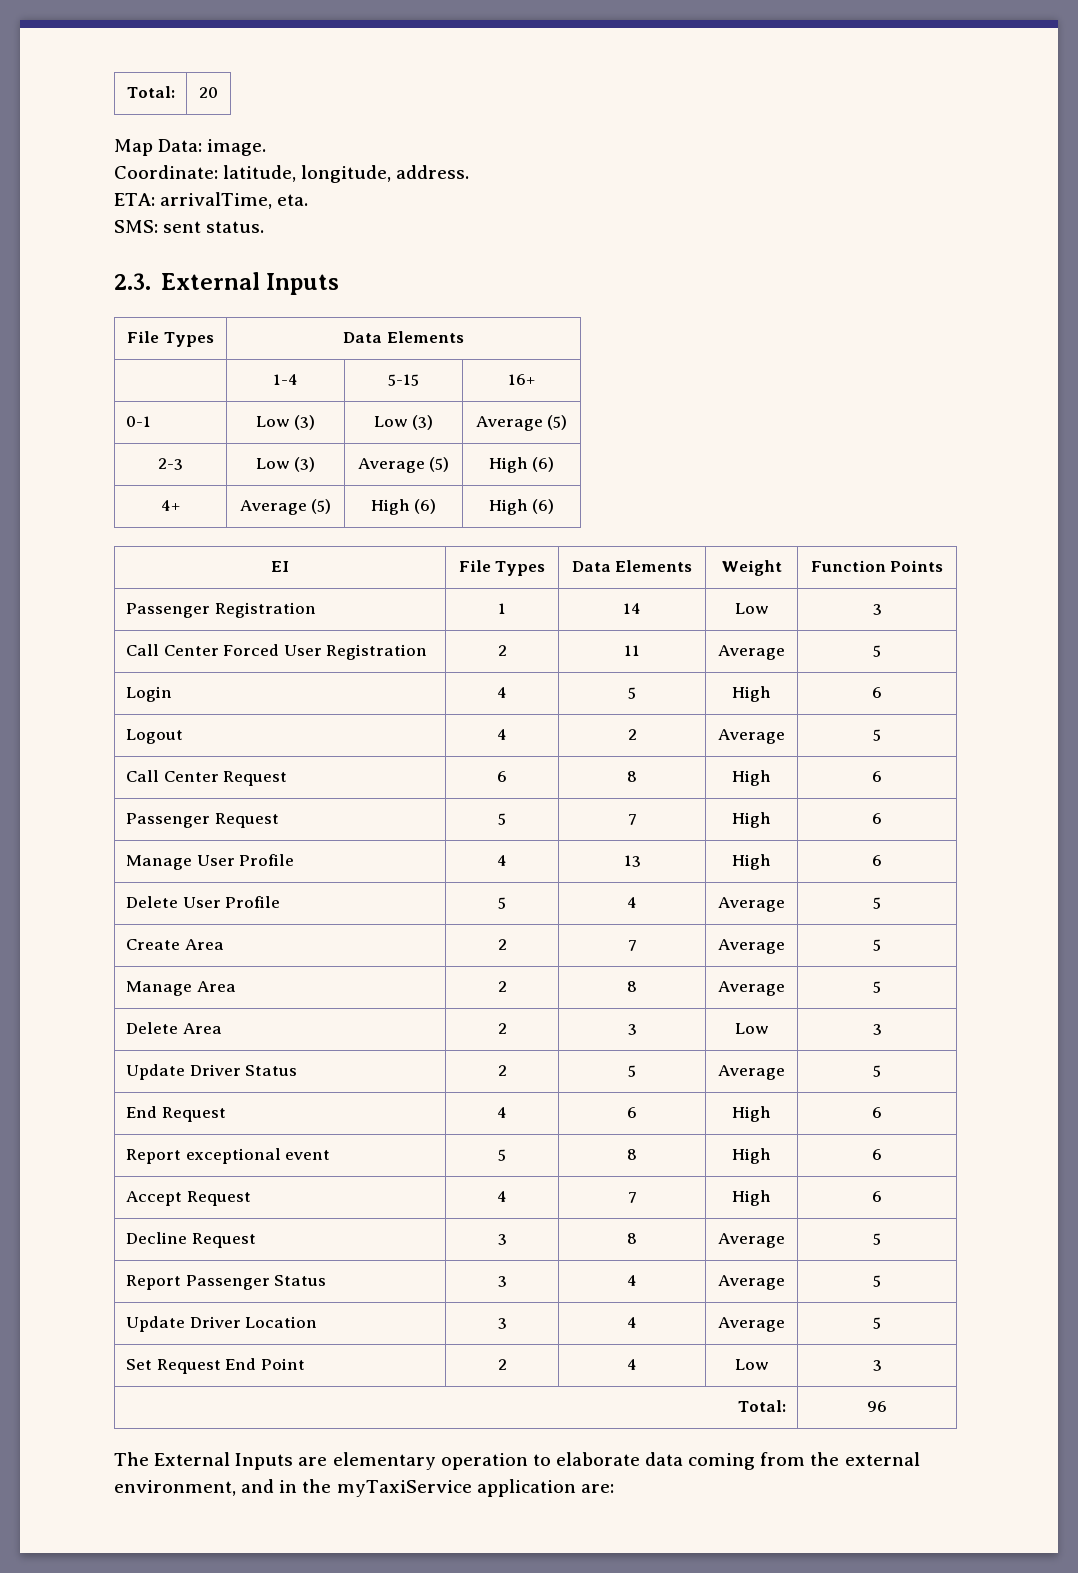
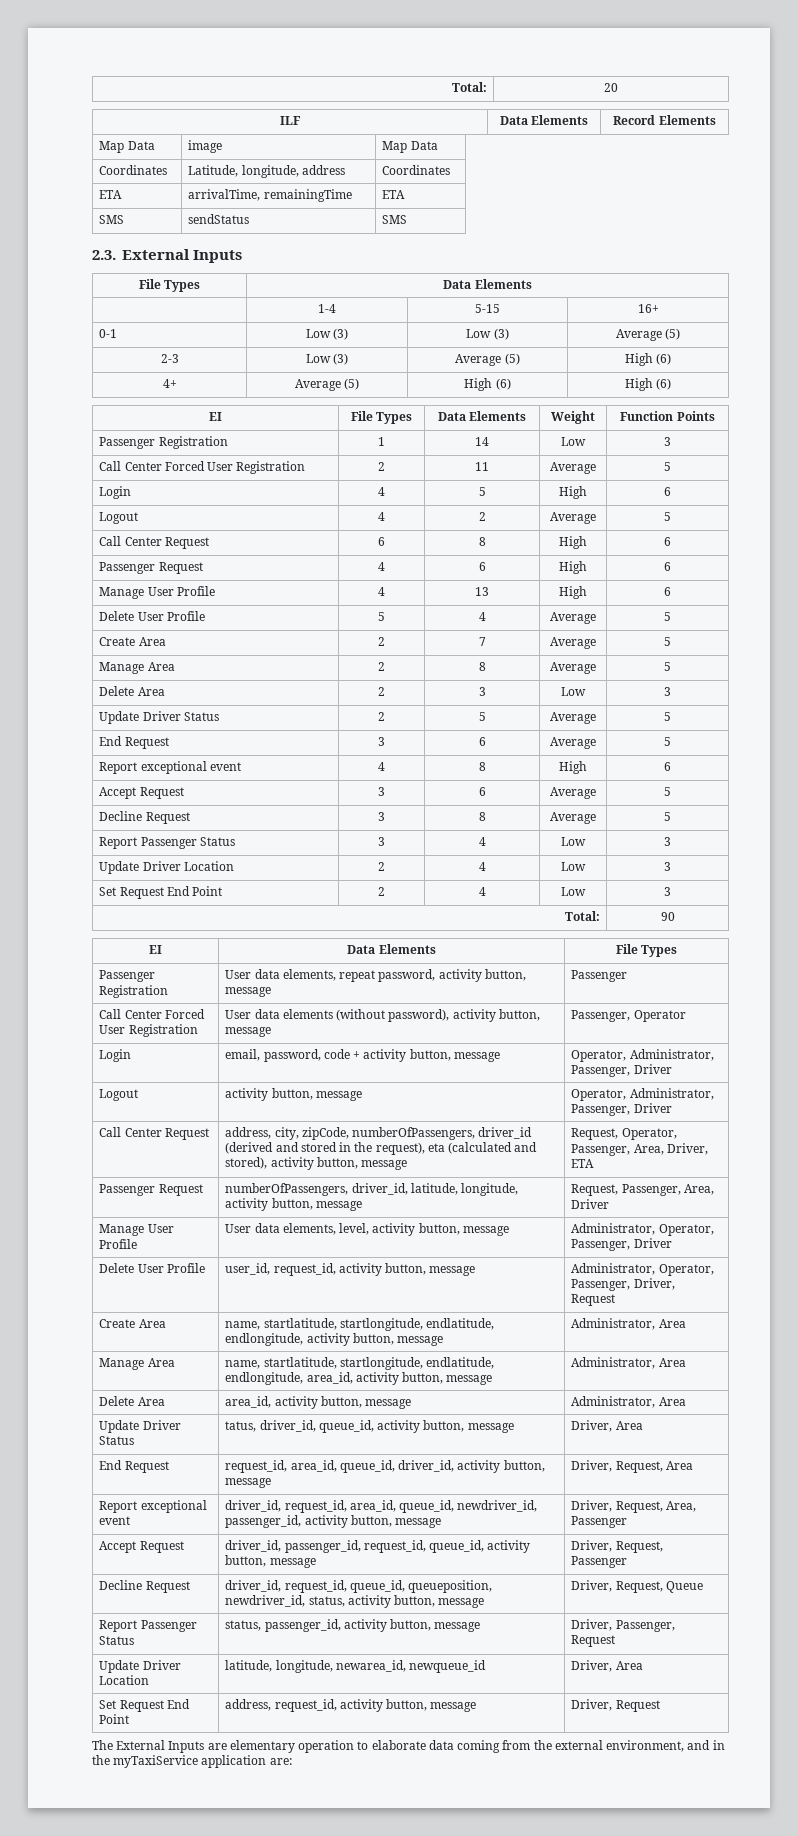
[114,139,267,156] [114,165,470,183] [114,192,309,209] [114,220,265,233] // Map Data: image. // Coordinate: latitude, longitude, address. // ETA: arrivalTime, eta. // SMS: sent status. -> [280,116,301,125] [499,115,589,125] [613,115,716,125] [99,141,155,153] [188,140,223,153] [382,141,438,153] [99,165,168,175] [188,165,345,178] [382,165,451,175] [99,190,123,199] [188,189,352,202] [382,190,406,199] [99,215,125,224] [188,214,250,224] [382,215,408,224] // ILF | Data Elements | Record Elements // Map Data | image | Map Data // Coordinates | Latitude, longitude, address | Coordinates // ETA | arrivalTime, remainingTime | ETA // SMS | sendStatus | SMS
[498,813,507,825] [627,814,637,825] 5 | 7 -> [378,562,385,571] [478,562,486,571] 4 | 6
[497,1107,508,1118] [627,1107,637,1118] [732,1106,771,1122] [872,1107,882,1118] [125,1148,331,1164] [498,1149,507,1161] 4 | 6 | High | 6 // Report exceptional event | 5 -> [378,737,385,746] [478,737,486,746] [550,737,596,749] [664,737,671,746] [99,761,241,774] [378,762,385,771] 3 | 6 | Average | 5 // Report exceptional event | 4
[497,1191,508,1202] [627,1192,637,1203] [732,1190,771,1206] [872,1191,882,1202] 4 | 7 | High | 6 -> [378,787,385,796] [478,787,486,796] [550,787,596,799] [664,787,671,796] 3 | 6 | Average | 5
[718,1275,785,1290] [873,1275,881,1287] [125,1316,318,1332] [497,1318,507,1329] [627,1317,637,1328] [718,1317,785,1332] [873,1317,881,1329] Average | 5 // Update Driver Location | 3 | 4 | Average | 5 -> [561,837,586,846] [664,837,671,846] [99,861,234,874] [378,862,385,871] [478,862,486,871] [561,862,586,871] [664,862,671,871] Low | 3 // Update Driver Location | 2 | 4 | Low | 3
[867,1401,887,1412] 96 -> [660,912,675,921] [149,945,162,954] [347,944,436,954] [615,944,678,957] [99,970,156,982] [99,985,169,998] [225,969,526,982] [225,987,272,997] [571,970,628,982] [99,1009,205,1019] [99,1024,198,1037] [225,1009,540,1022] [225,1027,272,1037] [571,1010,686,1022] [99,1049,132,1062] [225,1049,500,1062] [571,1049,714,1062] [571,1064,672,1077] [99,1089,139,1101] [225,1088,362,1101] [571,1088,714,1101] [571,1103,672,1116] [99,1127,209,1140] [225,1127,533,1140] [225,1142,538,1155] [225,1157,408,1170] [571,1128,677,1140] [571,1143,708,1156] [571,1159,595,1168] [99,1184,203,1196] [225,1183,519,1196] [225,1198,362,1211] [571,1184,714,1196] [571,1199,610,1209] [99,1224,174,1236] [99,1239,138,1249] [225,1223,509,1236] [571,1223,714,1236] [571,1238,672,1251] [99,1263,205,1273] [225,1263,476,1276] [571,1263,714,1276] [571,1278,675,1291] [571,1294,616,1306] [99,1319,166,1328] [225,1318,495,1331] [225,1333,444,1346] [571,1318,686,1330] [99,1358,175,1370] [225,1357,495,1370] [225,1372,493,1385] [571,1357,686,1369] [99,1396,165,1406] [225,1396,412,1409] [571,1396,686,1408] [99,1420,181,1433] [99,1436,135,1445] [225,1420,514,1433] [571,1420,643,1432] [99,1460,169,1473] [225,1460,545,1473] [225,1478,272,1488] [571,1460,693,1473] [99,1500,207,1513] [99,1516,131,1525] [225,1500,538,1513] [225,1515,442,1528] [571,1500,696,1513] [571,1516,628,1528] [99,1541,184,1553] [225,1540,531,1553] [225,1555,316,1568] [571,1540,663,1553] [571,1556,628,1568] [99,1580,190,1593] [225,1580,493,1593] [225,1595,485,1608] [571,1580,703,1593] [99,1620,197,1632] [99,1636,135,1645] [225,1619,481,1632] [571,1619,675,1632] [571,1635,616,1647] [99,1660,181,1673] [99,1675,150,1685] [225,1660,487,1673] [571,1660,643,1672] [99,1699,190,1712] [99,1714,130,1724] [225,1699,477,1712] [571,1699,660,1712] 90 // EI | Data Elements | File Types // Passenger Registration | User data elements, repeat password, activity button, message | Passenger // Call Center Forced User Registration | User data elements (without password), activity button, message | Passenger, Operator // Login | email, password, code + activity button, message | Operator, Administrator, Passenger, Driver // Logout | activity button, message | Operator, Administrator, Passenger, Driver // Call Center Request | address, city, zipCode, numberOfPassengers, driver_id (derived and stored in the request), eta (calculated and stored), activity button, message | Request, Operator, Passenger, Area, Driver, ETA // Passenger Request | numberOfPassengers, driver_id, latitude, longitude, activity button, message | Request, Passenger, Area, Driver // Manage User Profile | User data elements, level, activity button, message | Administrator, Operator, Passenger, Driver // Delete User Profile | user_id, request_id, activity button, message | Administrator, Operator, Passenger, Driver, Request // Create Area | name, startlatitude, startlongitude, endlatitude, endlongitude, activity button, message | Administrator, Area // Manage Area | name, startlatitude, startlongitude, endlatitude, endlongitude, area_id, activity button, message | Administrator, Area // Delete Area | area_id, activity button, message | Administrator, Area // Update Driver Status | tatus, driver_id, queue_id, activity button, message | Driver, Area // End Request | request_id, area_id, queue_id, driver_id, activity button, message | Driver, Request, Area // Report exceptional event | driver_id, request_id, area_id, queue_id, newdriver_id, passenger_id, activity button, message | Driver, Request, Area, Passenger // Accept Request | driver_id, passenger_id, request_id, queue_id, activity button, message | Driver, Request, Passenger // Decline Request | driver_id, request_id, queue_id, queueposition, newdriver_id, status, activity button, message | Driver, Request, Queue // Report Passenger Status | status, passenger_id, activity button, message | Driver, Passenger, Request // Update Driver Location | latitude, longitude, newarea_id, newqueue_id | Driver, Area // Set Request End Point | address, request_id, activity button, message | Driver, Request

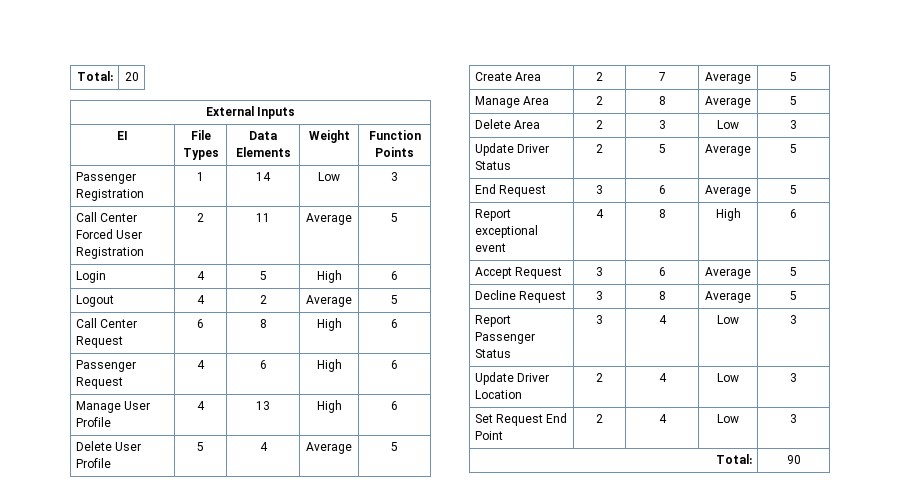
[280,116,301,125] [499,115,589,125] [613,115,716,125] [99,141,155,153] [188,140,223,153] [382,141,438,153] [99,165,168,175] [188,165,345,178] [382,165,451,175] [99,190,123,199] [188,189,352,202] [382,190,406,199] [99,215,125,224] [188,214,250,224] [382,215,408,224] [92,249,243,263] [138,279,201,292] [443,279,532,289] [318,304,336,313] [475,304,500,313] [637,304,659,313] [99,329,118,338] [305,328,349,340] [466,328,509,340] [615,328,681,341] [160,354,179,363] [305,353,349,365] [455,353,520,366] [624,353,672,366] [162,379,177,388] [294,378,360,391] [464,378,511,391] [624,378,672,391] ILF | Data Elements | Record Elements // Map Data | image | Map Data // Coordinates | Latitude, longitude, address | Coordinates // ETA | arrivalTime, remainingTime | ETA // SMS | sendStatus | SMS // 2.3. External Inputs // File Types | Data Elements // | 1-4 | 5-15 | 16+ // 0-1 | Low (3) | Low (3) | Average (5) // 2-3 | Low (3) | Average (5) | High (6) // 4+ | Average (5) | High (6) | High (6) -> [205,106,296,119] External Inputs
[149,945,162,954] [347,944,436,954] [615,944,678,957] [99,970,156,982] [99,985,169,998] [225,969,526,982] [225,987,272,997] [571,970,628,982] [99,1009,205,1019] [99,1024,198,1037] [225,1009,540,1022] [225,1027,272,1037] [571,1010,686,1022] [99,1049,132,1062] [225,1049,500,1062] [571,1049,714,1062] [571,1064,672,1077] [99,1089,139,1101] [225,1088,362,1101] [571,1088,714,1101] [571,1103,672,1116] [99,1127,209,1140] [225,1127,533,1140] [225,1142,538,1155] [225,1157,408,1170] [571,1128,677,1140] [571,1143,708,1156] [571,1159,595,1168] [99,1184,203,1196] [225,1183,519,1196] [225,1198,362,1211] [571,1184,714,1196] [571,1199,610,1209] [99,1224,174,1236] [99,1239,138,1249] [225,1223,509,1236] [571,1223,714,1236] [571,1238,672,1251] [99,1263,205,1273] [225,1263,476,1276] [571,1263,714,1276] [571,1278,675,1291] [571,1294,616,1306] [99,1319,166,1328] [225,1318,495,1331] [225,1333,444,1346] [571,1318,686,1330] [99,1358,175,1370] [225,1357,495,1370] [225,1372,493,1385] [571,1357,686,1369] [99,1396,165,1406] [225,1396,412,1409] [571,1396,686,1408] [99,1420,181,1433] [99,1436,135,1445] [225,1420,514,1433] [571,1420,643,1432] [99,1460,169,1473] [225,1460,545,1473] [225,1478,272,1488] [571,1460,693,1473] [99,1500,207,1513] [99,1516,131,1525] [225,1500,538,1513] [225,1515,442,1528] [571,1500,696,1513] [571,1516,628,1528] [99,1541,184,1553] [225,1540,531,1553] [225,1555,316,1568] [571,1540,663,1553] [571,1556,628,1568] [99,1580,190,1593] [225,1580,493,1593] [225,1595,485,1608] [571,1580,703,1593] [99,1620,197,1632] [99,1636,135,1645] [225,1619,481,1632] [571,1619,675,1632] [571,1635,616,1647] [99,1660,181,1673] [99,1675,150,1685] [225,1660,487,1673] [571,1660,643,1672] [99,1699,190,1712] [99,1714,130,1724] [225,1699,477,1712] [571,1699,660,1712] [92,1740,725,1753] [92,1755,292,1768] // EI | Data Elements | File Types // Passenger Registration | User data elements, repeat password, activity button, message | Passenger // Call Center Forced User Registration | User data elements (without password), activity button, message | Passenger, Operator // Login | email, password, code + activity button, message | Operator, Administrator, Passenger, Driver // Logout | activity button, message | Operator, Administrator, Passenger, Driver // Call Center Request | address, city, zipCode, numberOfPassengers, driver_id (derived and stored in the request), eta (calculated and stored), activity button, message | Request, Operator, Passenger, Area, Driver, ETA // Passenger Request | numberOfPassengers, driver_id, latitude, longitude, activity button, message | Request, Passenger, Area, Driver // Manage User Profile | User data elements, level, activity button, message | Administrator, Operator, Passenger, Driver // Delete User Profile | user_id, request_id, activity button, message | Administrator, Operator, Passenger, Driver, Request // Create Area | name, startlatitude, startlongitude, endlatitude, endlongitude, activity button, message | Administrator, Area // Manage Area | name, startlatitude, startlongitude, endlatitude, endlongitude, area_id, activity button, message | Administrator, Area // Delete Area | area_id, activity button, message | Administrator, Area // Update Driver Status | tatus, driver_id, queue_id, activity button, message | Driver, Area // End Request | request_id, area_id, queue_id, driver_id, activity button, message | Driver, Request, Area // Report exceptional event | driver_id, request_id, area_id, queue_id, newdriver_id, passenger_id, activity button, message | Driver, Request, Area, Passenger // Accept Request | driver_id, passenger_id, request_id, queue_id, activity button, message | Driver, Request, Passenger // Decline Request | driver_id, request_id, queue_id, queueposition, newdriver_id, status, activity button, message | Driver, Request, Queue // Report Passenger Status | status, passenger_id, activity button, message | Driver, Passenger, Request // Update Driver Location | latitude, longitude, newarea_id, newqueue_id | Driver, Area // Set Request End Point | address, request_id, activity button, message | Driver, Request // The External Inputs are elementary operation to elaborate data coming from the external environment, and in the myTaxiService application are: -> (801, 459) none

